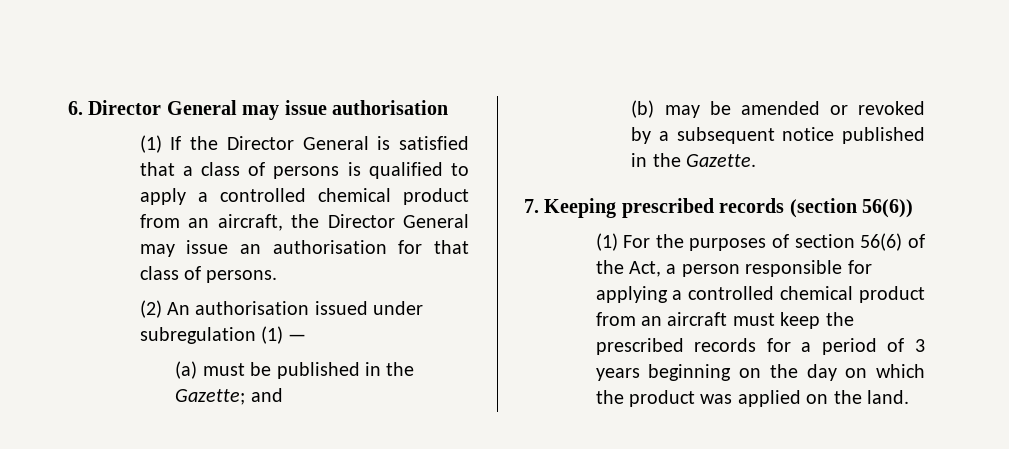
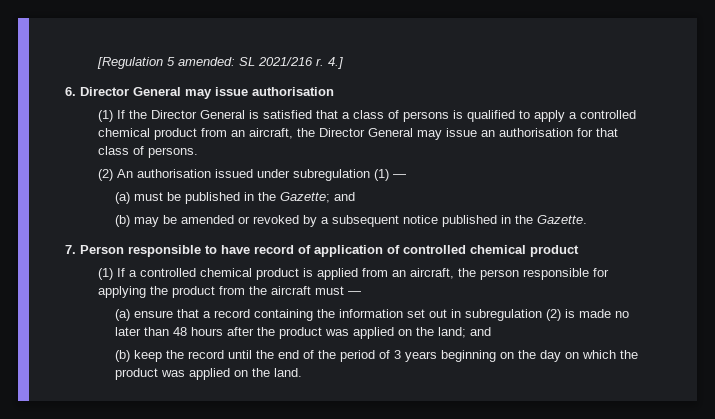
(68, 108) none -> [97,57,344,69] [Regulation 5 amended: SL 2021/216 r. 4.] //
[544,198,913,218] [595,233,925,251] [595,260,677,277] Keeping prescribed records (section 56(6)) // (1) For the purposes of section 56(6) of the Act, a -> [80,245,579,257] [98,268,477,280] Person responsible to have record of application of controlled chemical product // (1) If a controlled chemical product is applied from an aircraft, the
[672,286,925,303] [595,312,663,326] a controlled chemical product from an -> [150,286,268,298] the product from the
[780,312,854,329] [595,338,812,355] keep the prescribed records for a -> [348,291,362,295] [114,309,629,321] [114,327,491,339] [114,350,336,362] — // (a) ensure that a record containing the information set out in subregulation (2) is made no later than 48 hours after the product was applied on the land; and // (b) keep the record until the end of the

